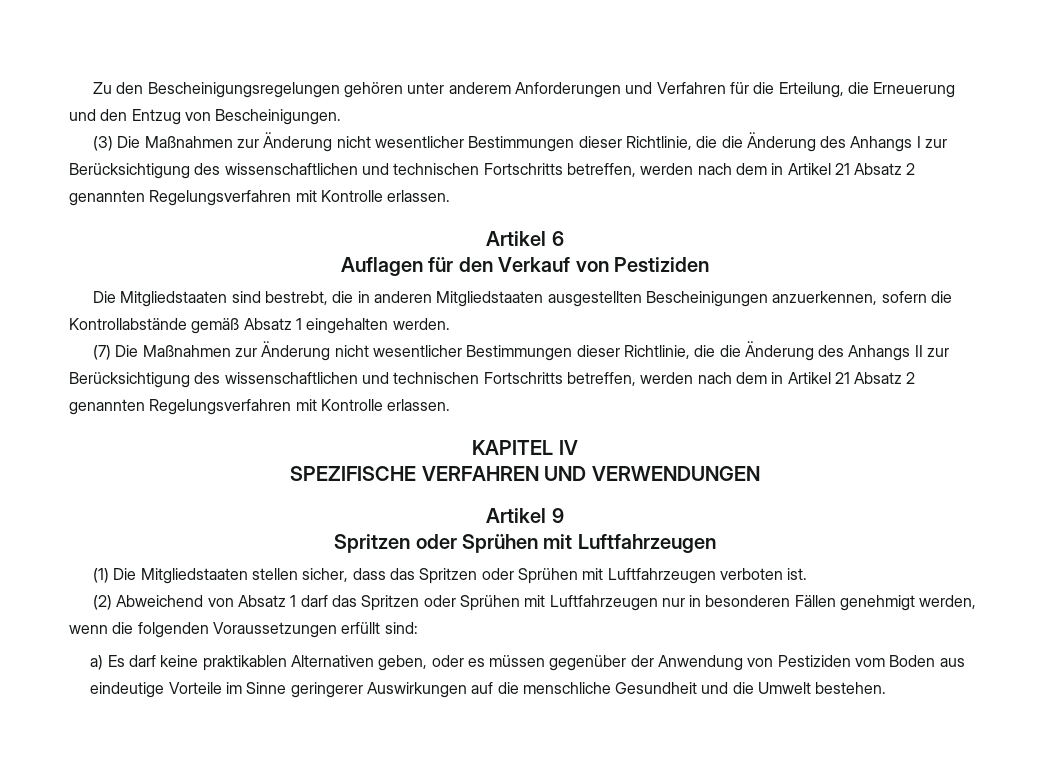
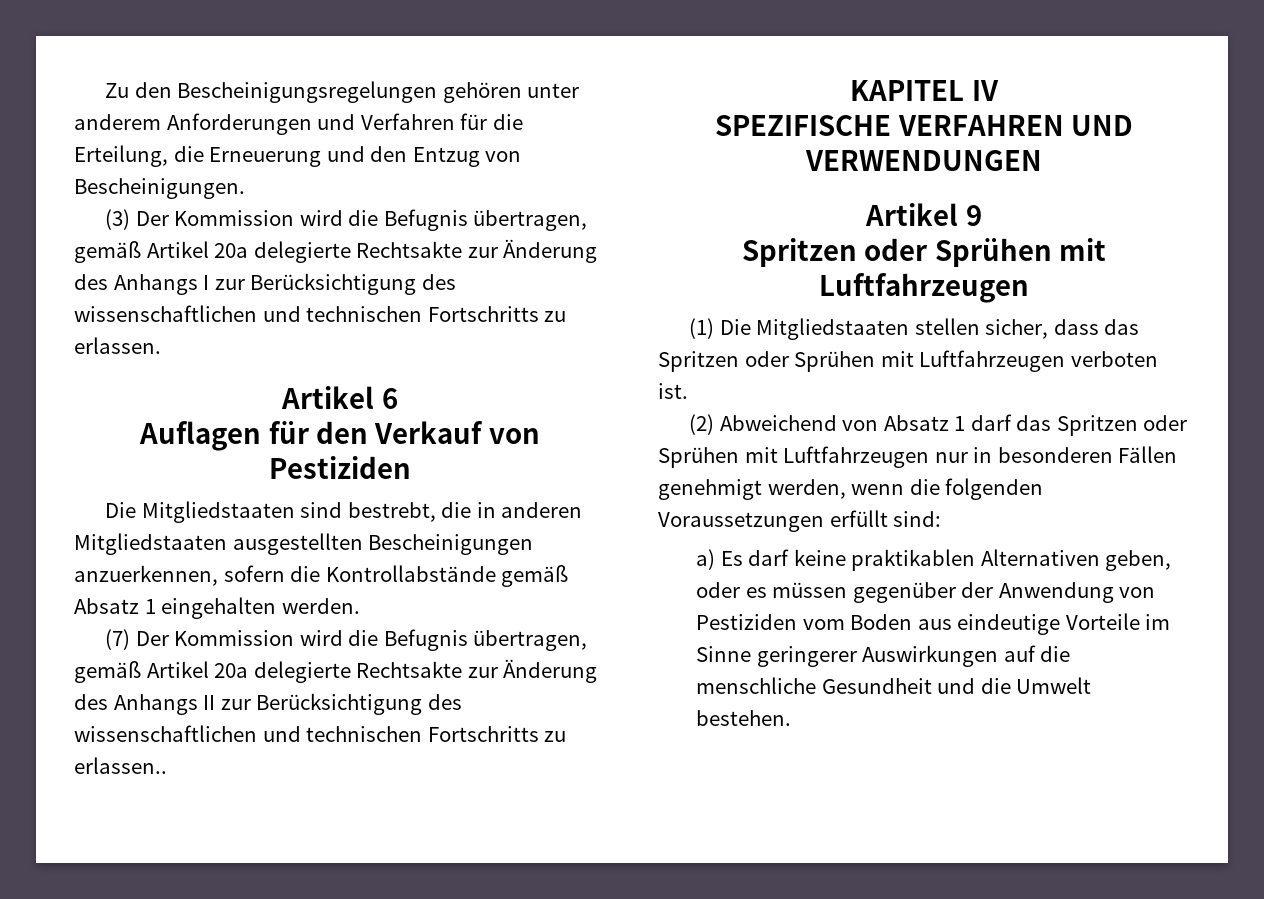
[117,132,743,152] Die Maßnahmen zur Änderung nicht wesentlicher Bestimmungen dieser Richtlinie, die die -> [135,209,588,231] [74,241,498,263] Der Kommission wird die Befugnis übertragen, gemäß Artikel 20a delegierte Rechtsakte zur
[566,163,916,177] [69,190,383,206] betreffen, werden nach dem in Artikel 21 Absatz 2 genannten Regelungsverfahren mit Kontrolle -> [544,311,567,322] zu
[115,341,741,361] Die Maßnahmen zur Änderung nicht wesentlicher Bestimmungen dieser Richtlinie, die die -> [135,629,588,651] [74,661,498,683] Der Kommission wird die Befugnis übertragen, gemäß Artikel 20a delegierte Rechtsakte zur
[566,372,916,386] [69,399,451,415] betreffen, werden nach dem in Artikel 21 Absatz 2 genannten Regelungsverfahren mit Kontrolle erlassen. -> [544,731,567,742] [74,757,167,774] zu erlassen..

